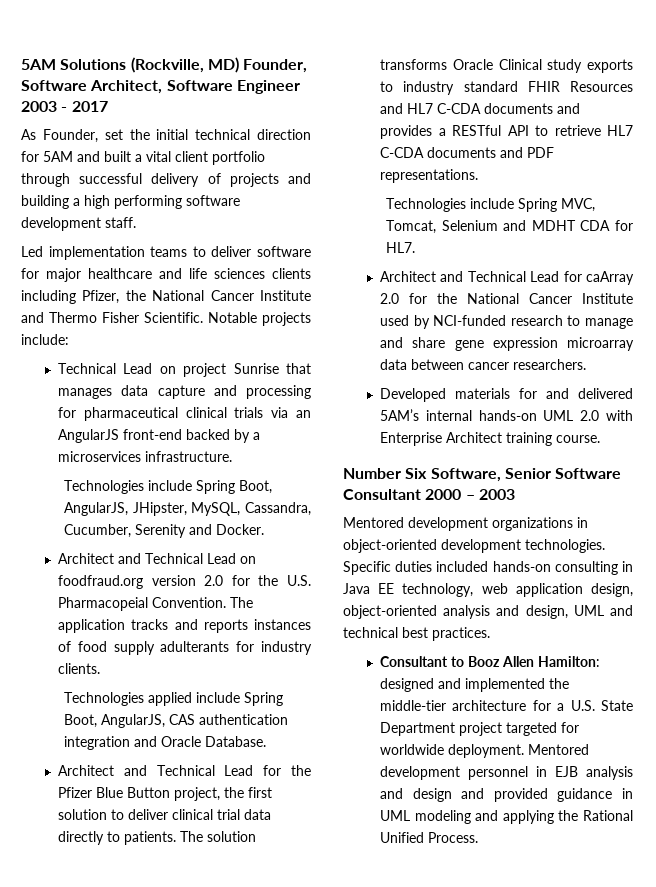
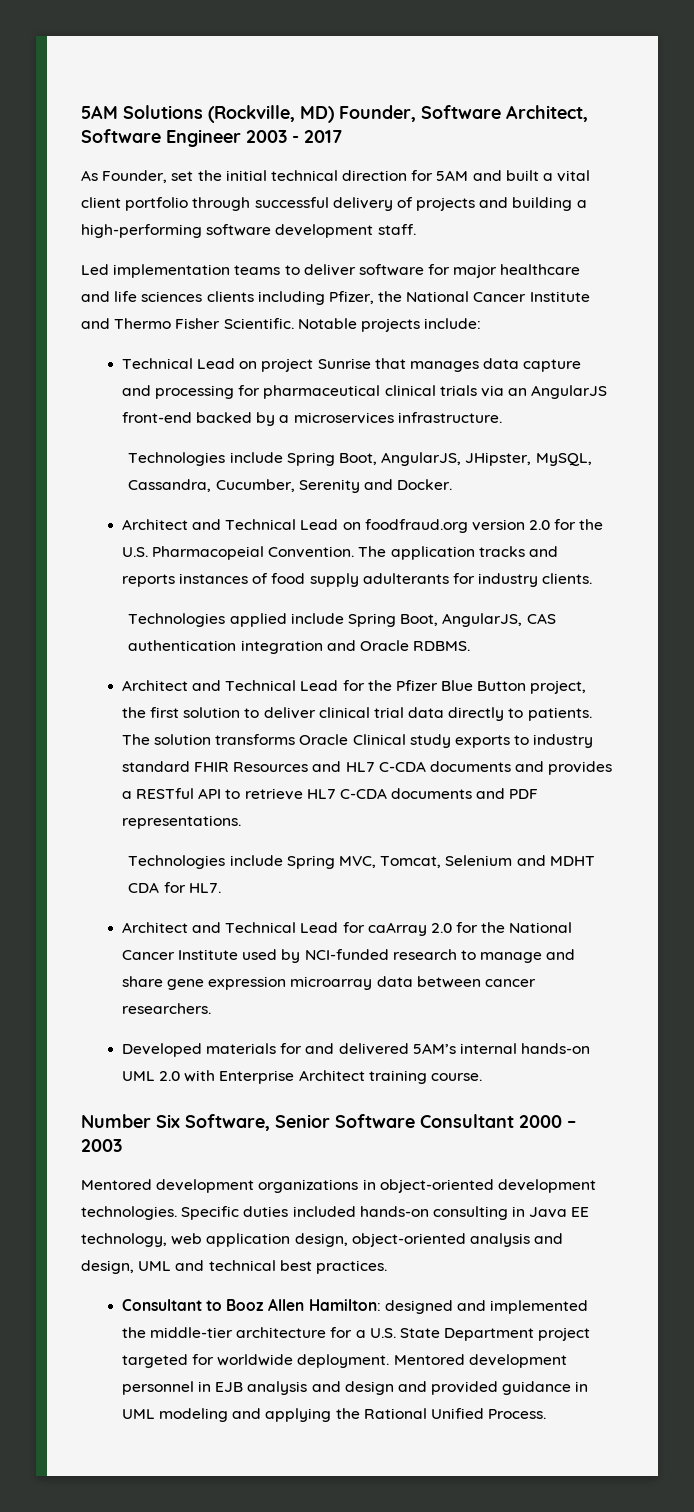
[84,195,182,209] high performing -> [81,224,202,238] high-performing
[205,736,267,747] Database. -> [413,641,471,651] RDBMS.

